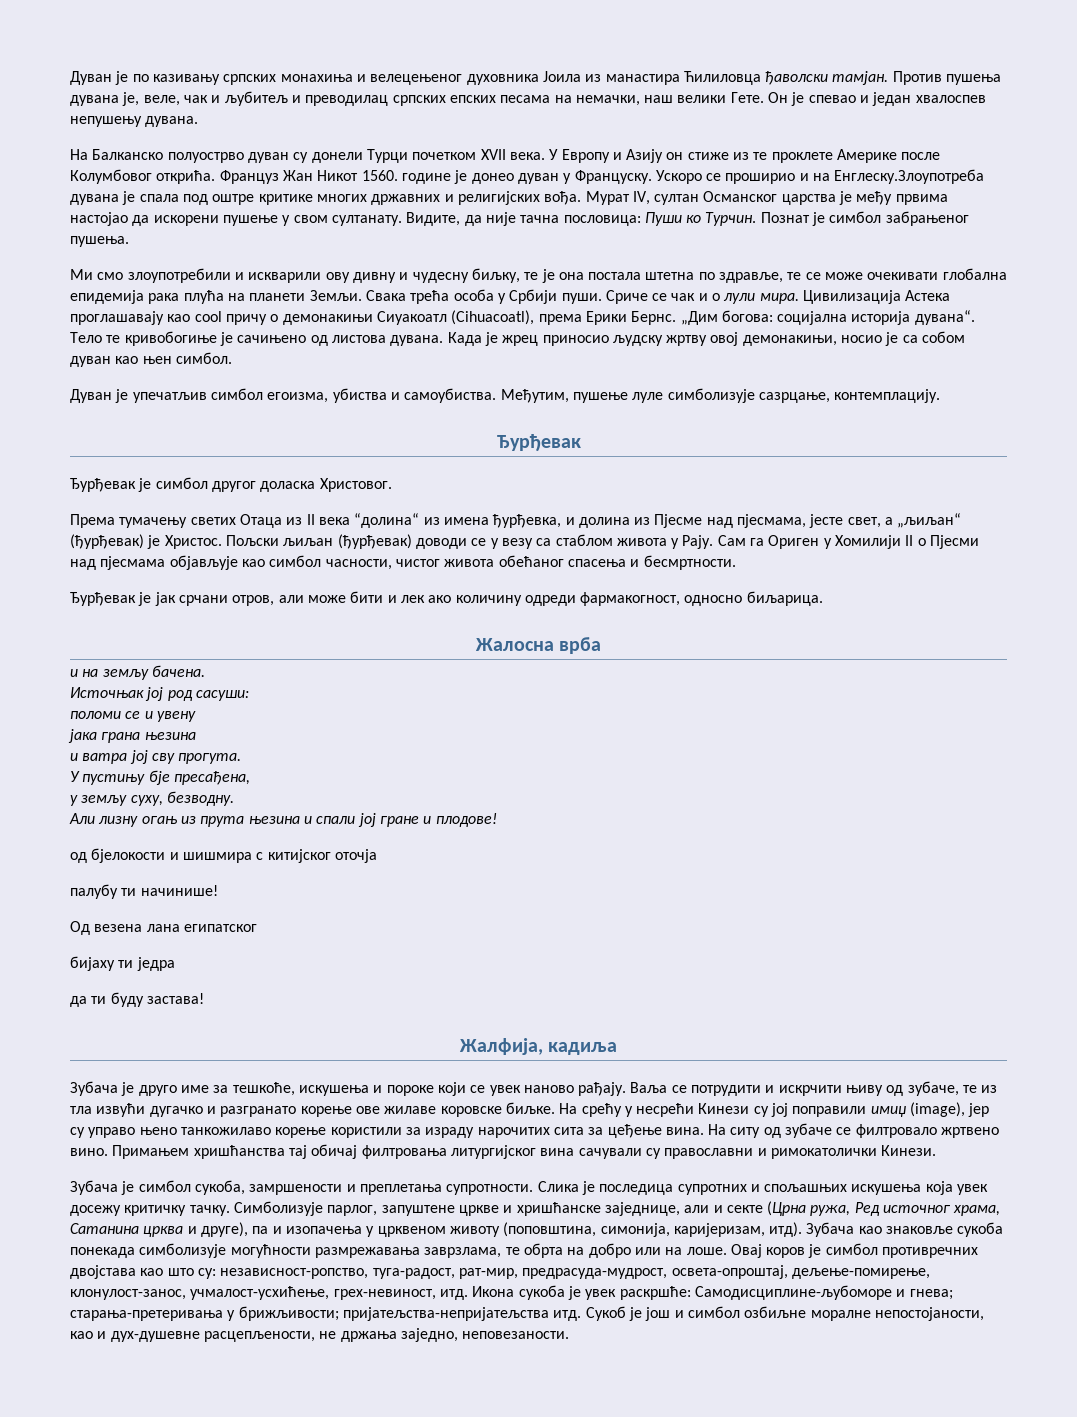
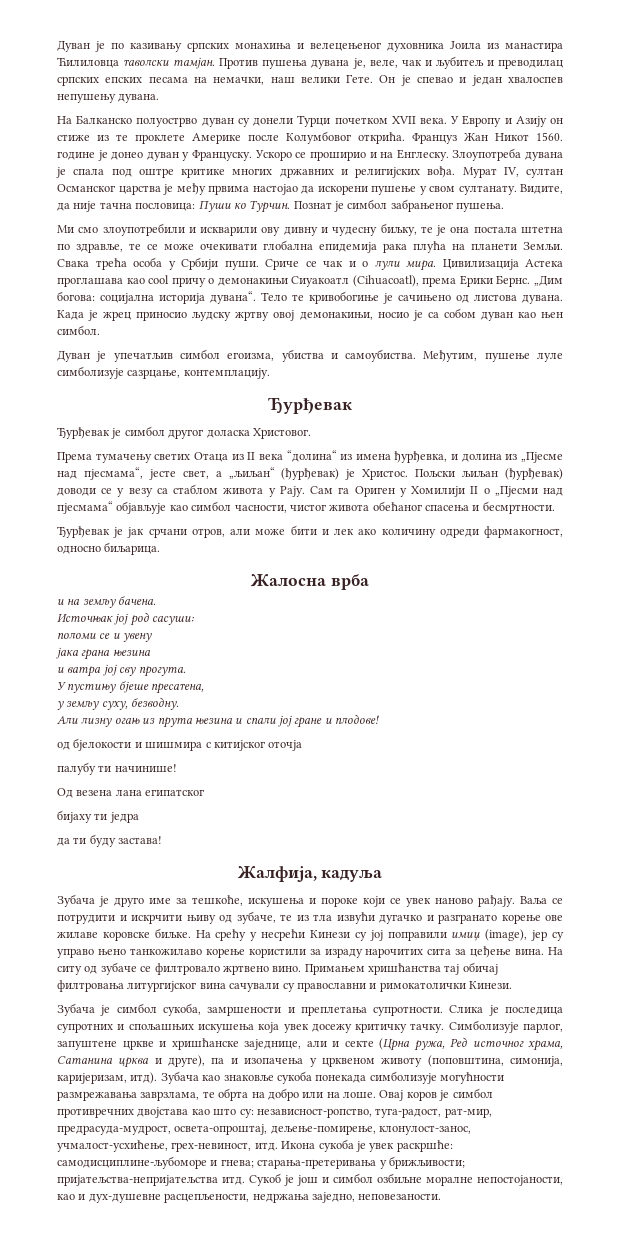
[834,169,985,184] Енглеску.Злоупотреба -> [396,148,522,161] Енглеску. Злоупотреба
[70,311,164,325] проглашавају -> [57,277,123,287] проглашава
[654,514,807,528] Пјесме над пјесмама, -> [521,452,564,463] [57,467,143,480] „Пјесме над пјесмама“,
[930,535,980,549] [70,556,166,570] Пјесми над пјесмама -> [494,486,564,497] [57,501,113,514] „Пјесми над пјесмама“
[148,770,170,785] бје -> [118,681,149,693] бјеше
[548,1042,618,1055] кадиља -> [321,869,383,882] кадуља
[694,1285,892,1300] Самодисциплине-љубоморе -> [57,1156,207,1169] самодисциплине-љубоморе
[319,1331,397,1342] не држања -> [252,1193,309,1203] недржања

